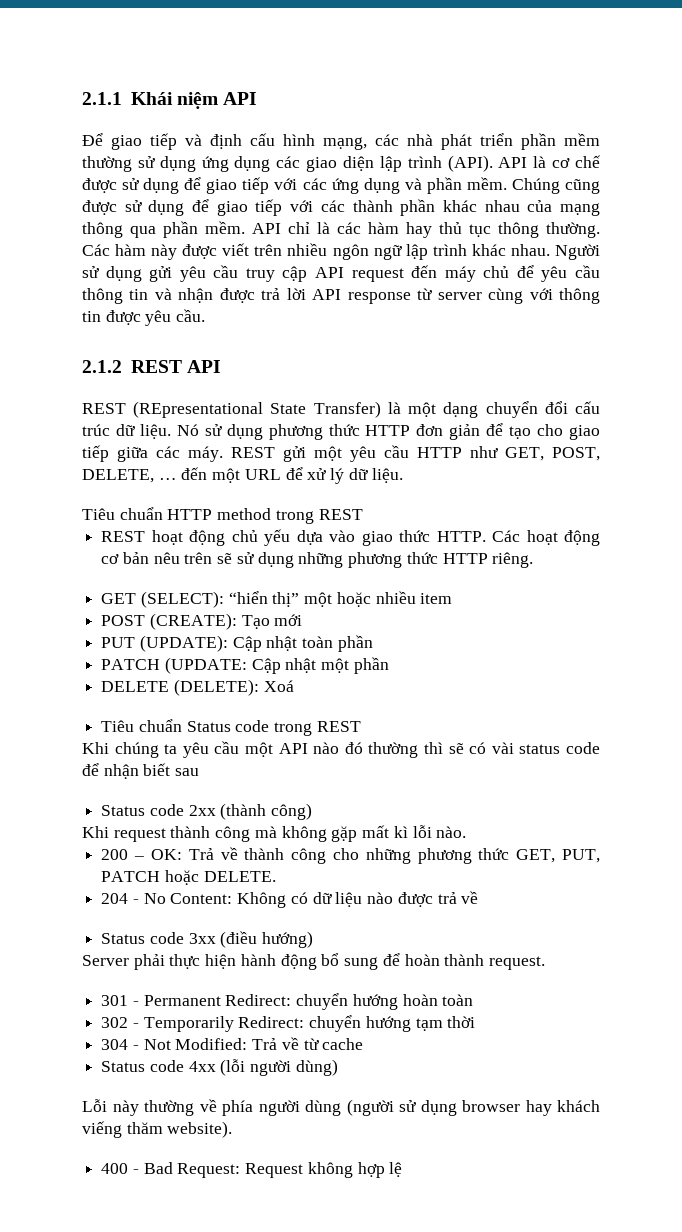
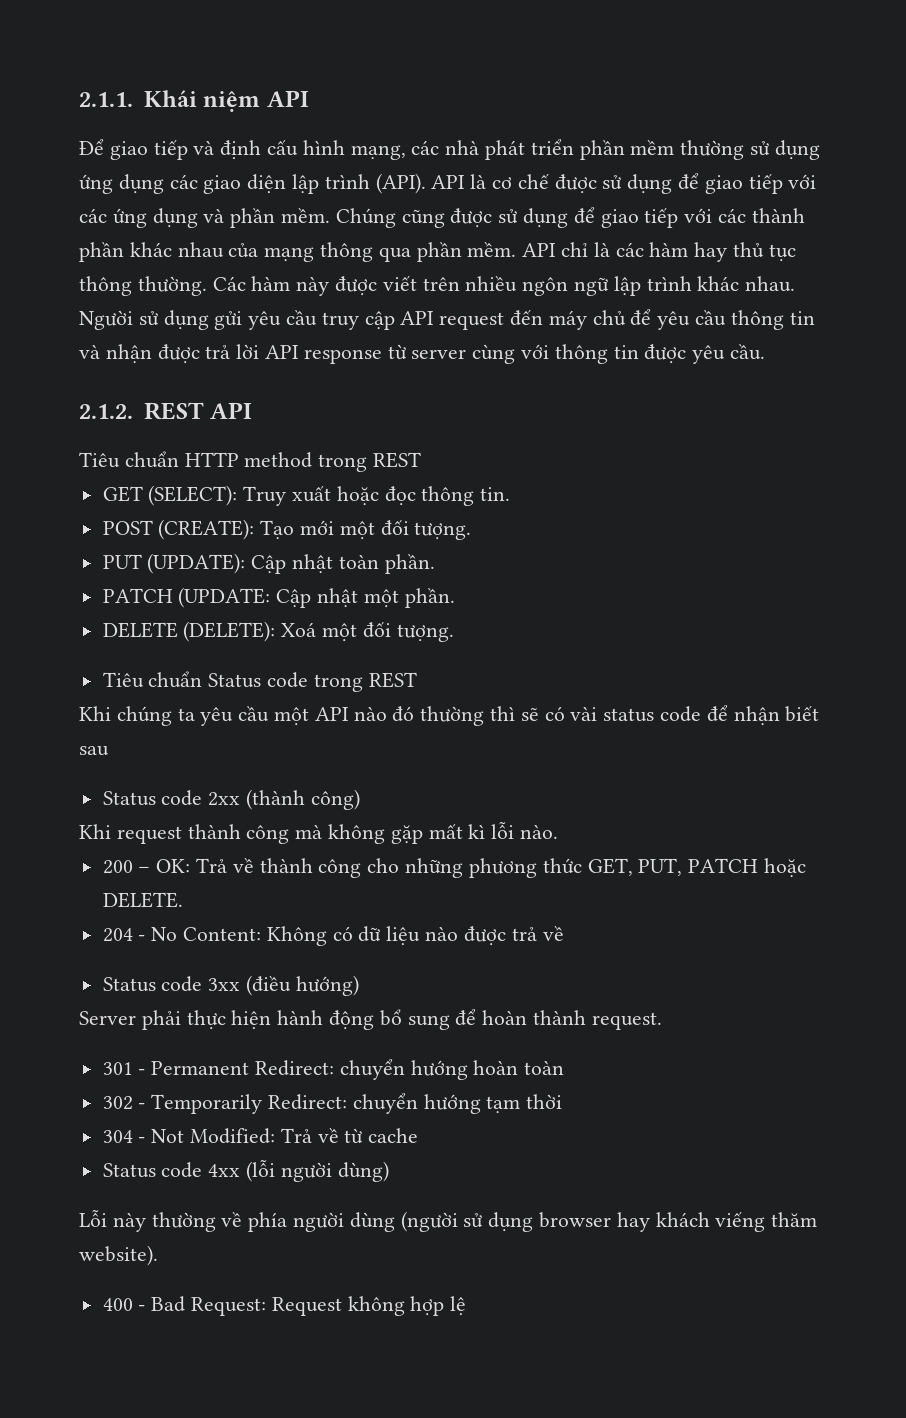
[82,92,122,105] 2.1.1 -> [79,92,133,107] 2.1.1.
[82,360,122,373] 2.1.2 -> [79,404,133,419] 2.1.2.
[82,401,600,418] [82,423,601,440] [82,445,600,462] [82,467,403,484] // REST (REpresentational State Transfer) là một dạng chuyển đổi cấu trúc dữ liệu. Nó sử dụng phương thức HTTP đơn giản để tạo cho giao tiếp giữa các máy. REST gửi một yêu cầu HTTP như GET, POST, DELETE, … đến một URL để xử lý dữ liệu. -> (253, 410) none
[101,529,600,546] [101,552,534,568] [101,591,453,608] REST hoạt động chủ yếu dựa vào giao thức HTTP. Các hoạt động cơ bản nêu trên sẽ sử dụng những phương thức HTTP riêng. // GET (SELECT): “hiển thị” một hoặc nhiều item -> [102,485,511,506] GET (SELECT): Truy xuất hoặc đọc thông tin.
(303, 620) none -> [339,520,472,540] một đối tượng.
[337,635,373,652] phần -> [384,554,435,574] phần.
[353,657,389,674] phần -> [404,588,455,608] phần.
(294, 686) none -> [322,622,454,642] một đối tượng.

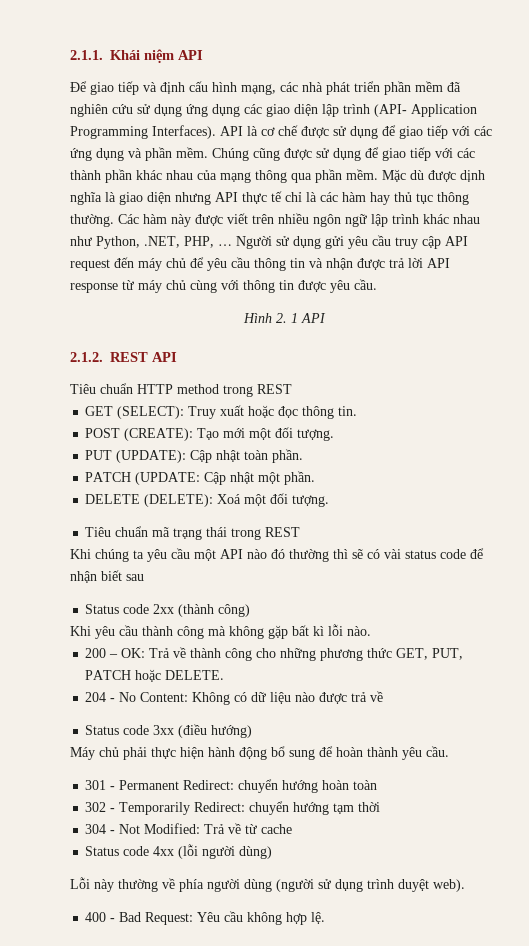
[680,140,745,160] thường -> [447,82,461,92] [70,104,133,117] đã nghiên cứu
[375,173,426,194] (API). -> [374,104,477,117] [70,125,216,139] (API- Application Programming Interfaces).
[522,243,557,257] API -> [382,169,485,182] [70,191,282,205] Mặc dù được dịnh nghĩa là giao diện nhưng API thực tế
[745,276,796,292] nhau. -> [453,214,480,224] [70,236,232,249] nhau như Python, .NET, PHP, …
[411,349,467,359] server -> [138,280,186,293] máy chủ
(766, 352) none -> [242,313,326,323] // Hình 2. 1 API
[208,672,309,688] Status code -> [152,527,228,540] mã trạng thái
[116,826,182,844] request -> [95,625,138,639] yêu cầu
[428,824,463,839] mất -> [292,625,309,636] bất
[79,1011,136,1025] Server -> [70,747,119,760] Máy chủ
[591,1012,662,1030] request. -> [402,746,449,760] yêu cầu.
[539,1212,818,1232] [79,1245,158,1266] browser hay khách viếng thăm website). -> [367,879,465,892] trình duyệt web).
[271,1297,342,1316] Request -> [197,911,244,922] Yêu cầu
[450,1296,467,1316] lệ -> [311,912,326,924] lệ.

